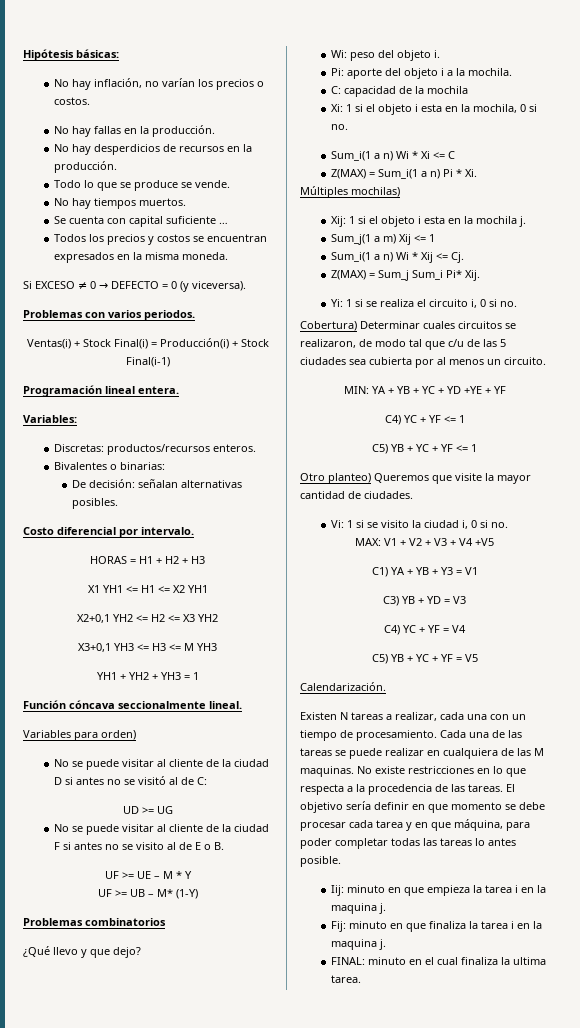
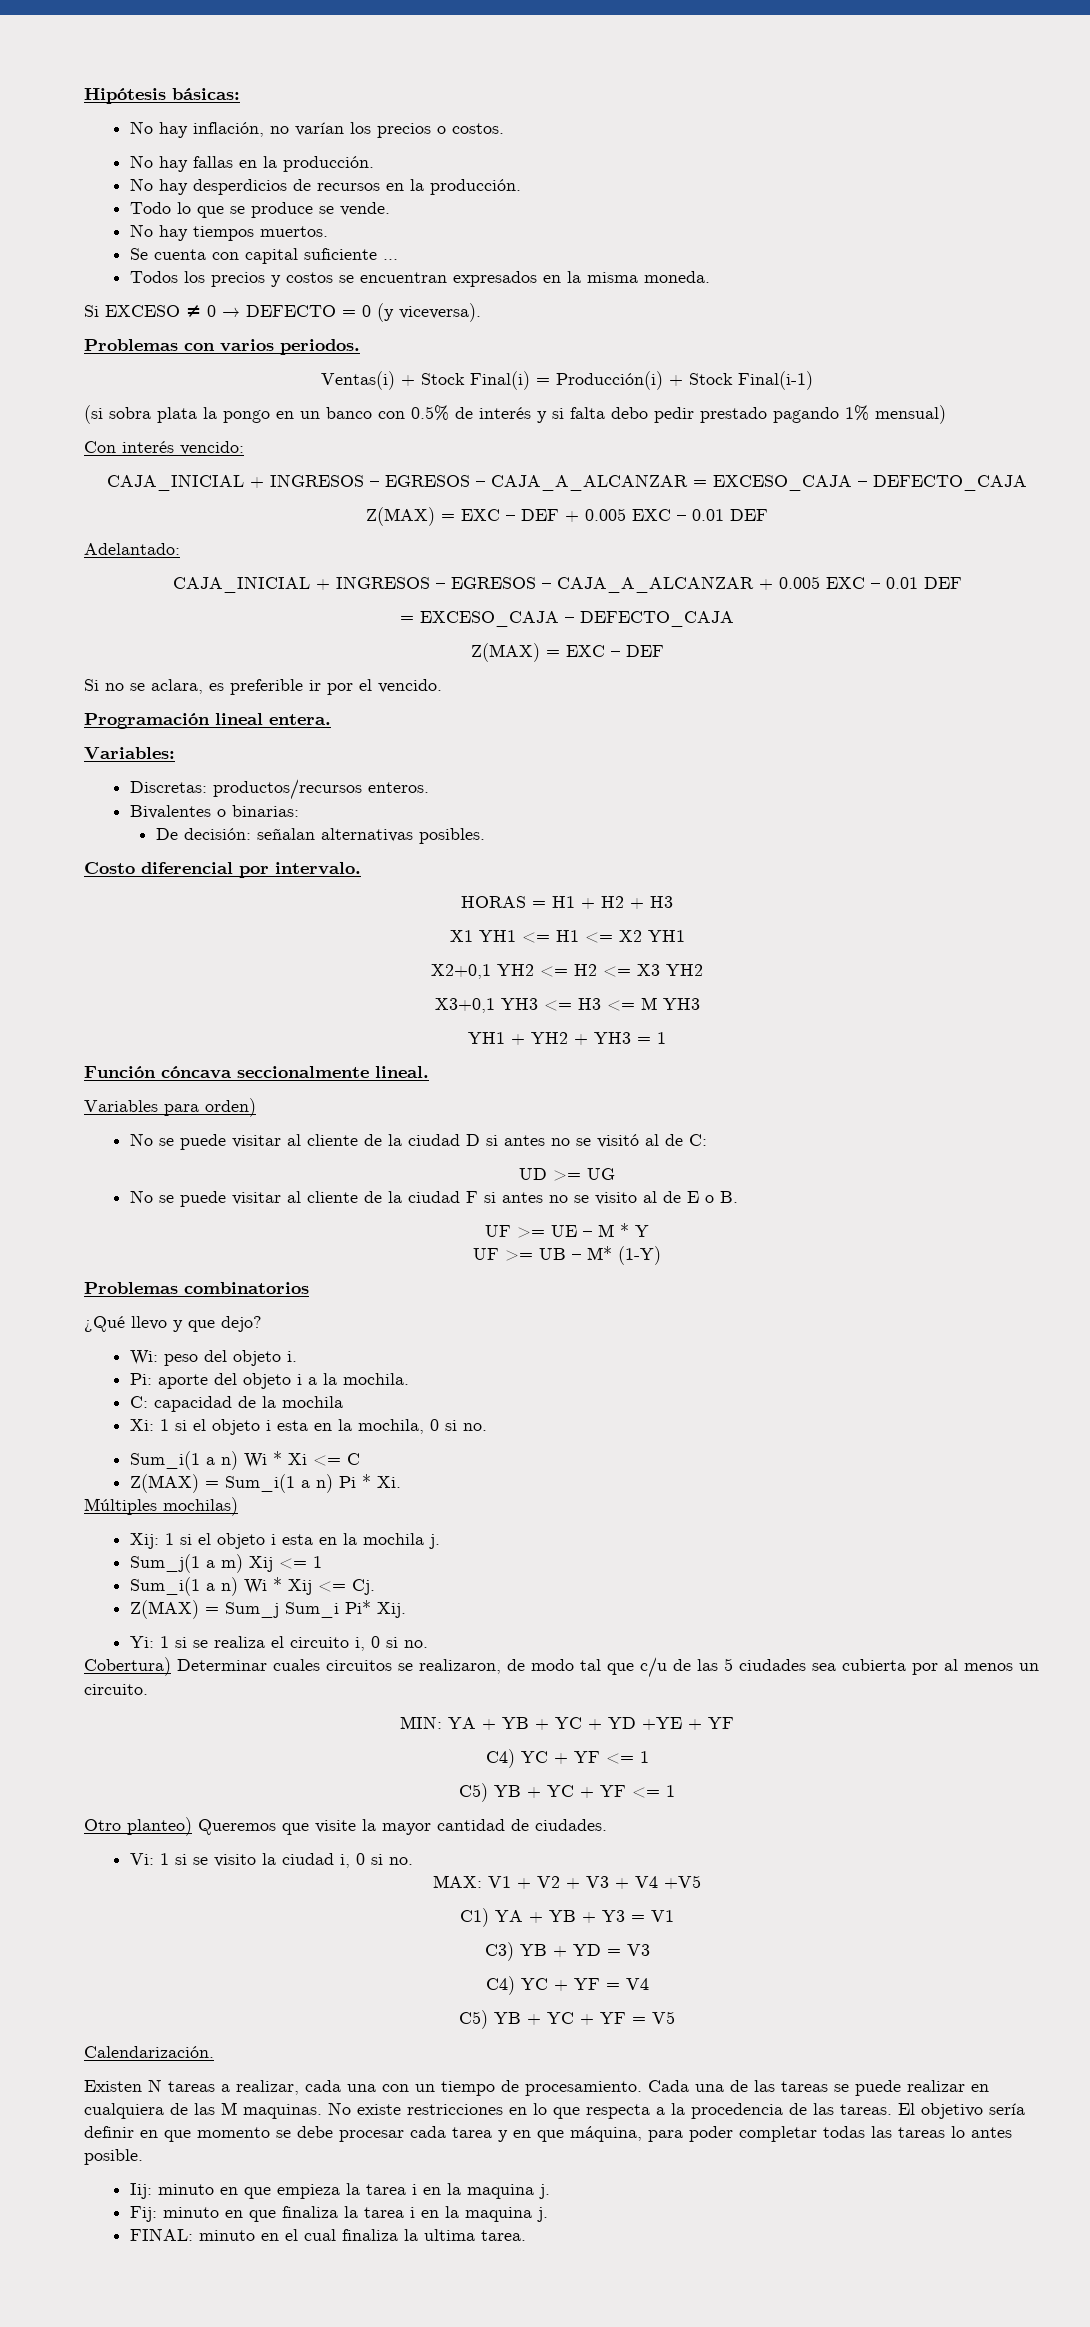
(170, 362) none -> [84,405,946,424] [84,441,244,455] [107,474,1027,491] [366,507,768,526] [84,543,180,555] [172,576,962,593] [400,611,734,627] [470,643,664,662] [84,679,442,695] // (si sobra plata la pongo en un banco con 0.5% de interés y si falta debo pedir prestado pagando 1% mensual) // Con interés vencido: // CAJA_INICIAL + INGRESOS – EGRESOS – CAJA_A_ALCANZAR = EXCESO_CAJA – DEFECTO_CAJA // Z(MAX) = EXC – DEF + 0.005 EXC – 0.01 DEF // Adelantado: // CAJA_INICIAL + INGRESOS – EGRESOS – CAJA_A_ALCANZAR + 0.005 EXC – 0.01 DEF // = EXCESO_CAJA – DEFECTO_CAJA // Z(MAX) = EXC – DEF // Si no se aclara, es preferible ir por el vencido.

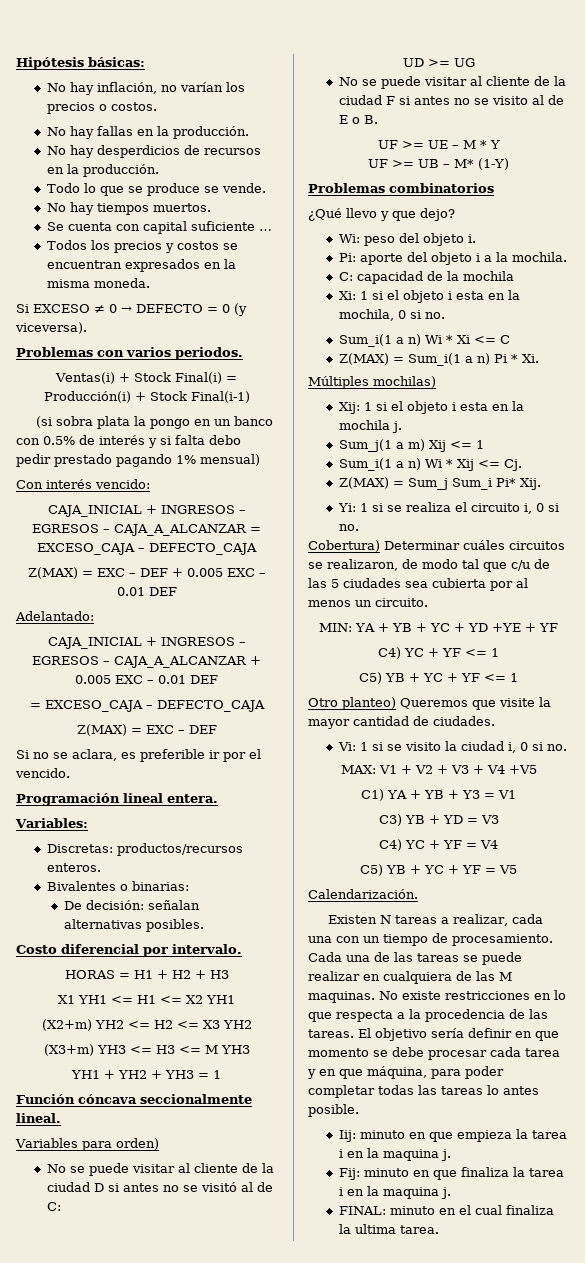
[431,964,491,979] X2+0,1 -> [41,1019,92,1031] (X2+m)
[434,998,495,1013] X3+0,1 -> [43,1044,94,1056] (X3+m)
[273,1659,320,1671] cuales -> [463,540,505,550] cuáles

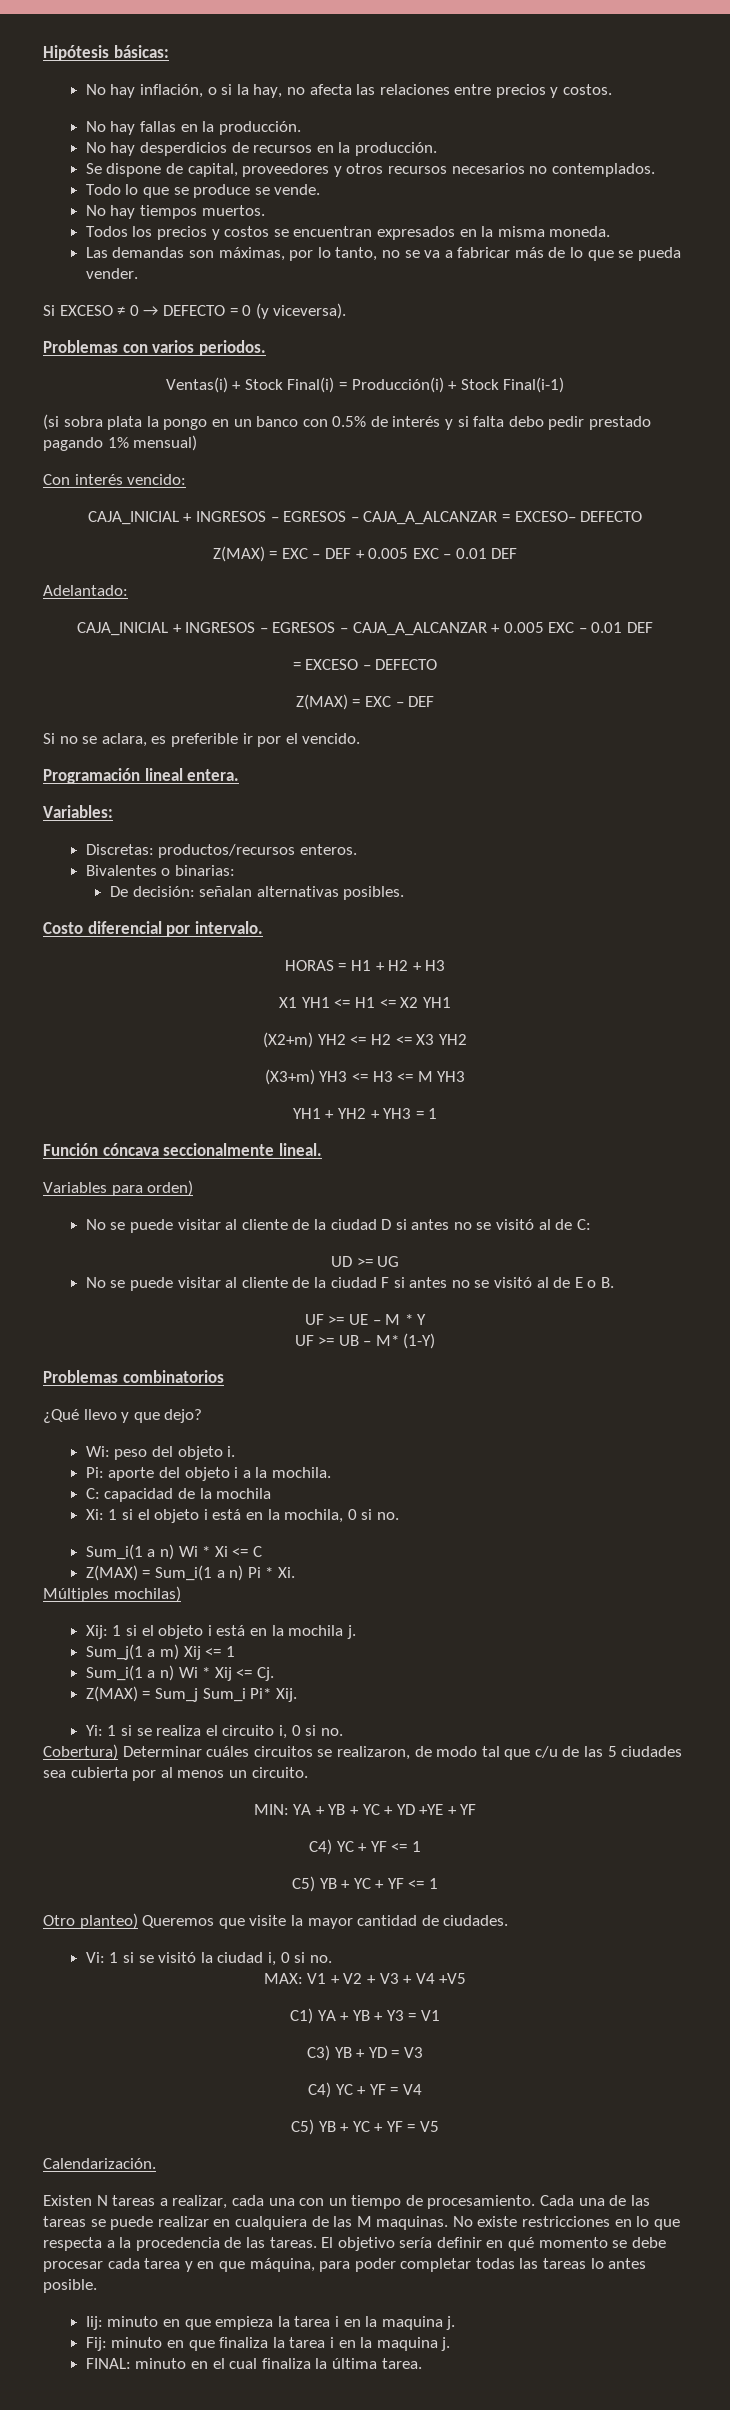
[160,82,245,92] [46,102,107,114] no varían los precios o -> [207,84,559,98] o si la hay, no afecta las relaciones entre precios y
(159, 170) none -> [85,163,655,177] // Se dispone de capital, proveedores y otros recursos necesarios no contemplados.
[46,221,272,234] // Se cuenta con capital suficiente … -> (265, 210) none
(150, 283) none -> [85,247,681,261] [85,268,138,279] // Las demandas son máximas, por lo tanto, no se va a fabricar más de lo que se pueda vender.
[37,543,257,555] EXCESO_CAJA – DEFECTO_CAJA -> [514,511,643,522] EXCESO– DEFECTO
[44,700,265,712] EXCESO_CAJA – DEFECTO_CAJA -> [305,659,438,670] EXCESO – DEFECTO
[491,96,528,105] visito -> [494,1277,533,1288] visitó
[455,291,484,300] esta -> [212,1509,242,1520] está
[459,402,488,411] esta -> [216,1625,246,1636] está
[404,742,441,751] visito -> [158,1952,197,1963] visitó
[535,1031,559,1041] que -> [508,2237,535,2251] qué
[354,1224,396,1234] ultima -> [331,2358,377,2369] última

